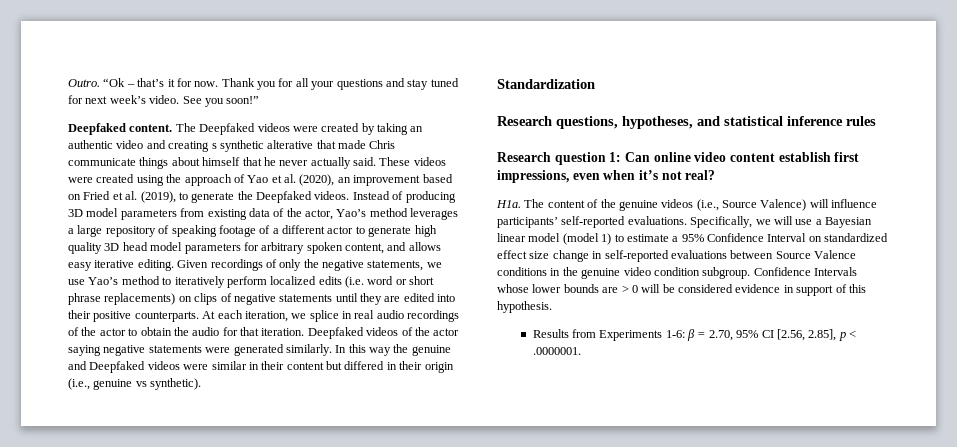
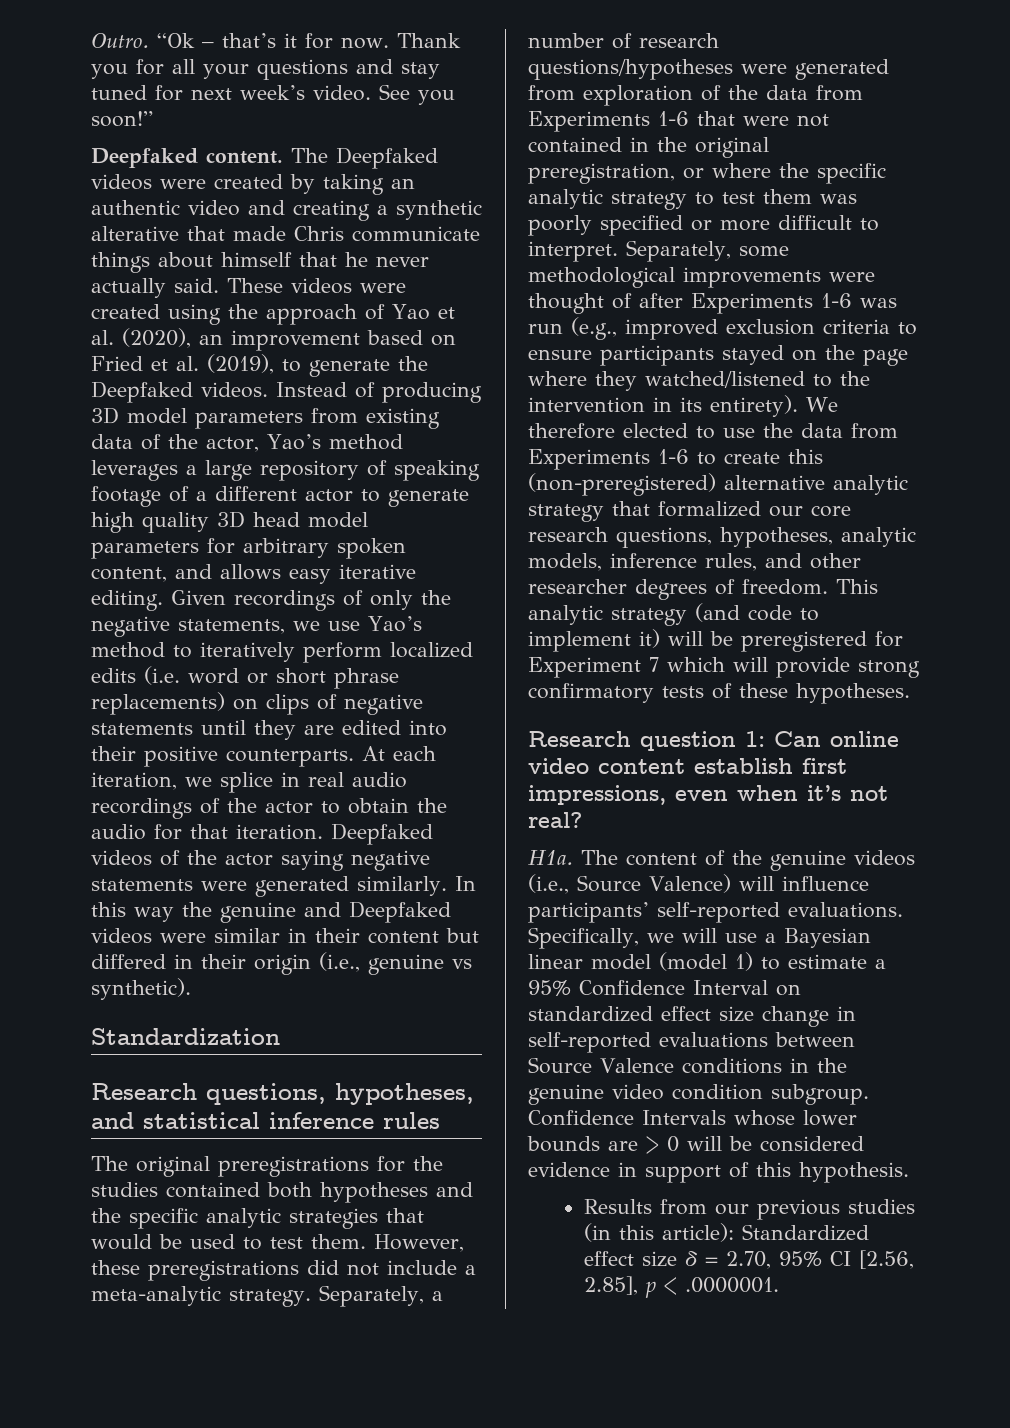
[211,143,217,149] s -> [377,205,388,215] a
(876, 121) none -> [91,1156,443,1177] [91,1182,473,1203] [91,1208,424,1229] [91,1234,464,1252] [91,1260,476,1281] [91,1285,443,1307] [528,33,719,49] [528,59,889,80] [528,85,863,106] [528,111,829,132] [528,137,769,158] [528,163,886,184] [528,189,857,210] [528,215,879,236] [528,240,789,262] [528,267,875,288] [528,293,897,314] [528,317,917,340] [528,345,908,366] [528,371,870,391] [528,395,838,417] [528,423,898,439] [528,449,823,470] [528,473,908,496] [528,501,851,522] [528,527,916,548] [528,553,861,571] [528,579,878,600] [528,603,819,626] [528,629,903,652] [528,657,920,678] [528,683,910,704] // The original preregistrations for the studies contained both hypotheses and the specific analytic strategies that would be used to test them. However, these preregistrations did not include a meta-analytic strategy. Separately, a number of research questions/hypotheses were generated from exploration of the data from Experiments 1-6 that were not contained in the original preregistration, or where the specific analytic strategy to test them was poorly specified or more difficult to interpret. Separately, some methodological improvements were thought of after Experiments 1-6 was run (e.g., improved exclusion criteria to ensure participants stayed on the page where they watched/listened to the intervention in its entirety). We therefore elected to use the data from Experiments 1-6 to create this (non-preregistered) alternative analytic strategy that formalized our core research questions, hypotheses, analytic models, inference rules, and other researcher degrees of freedom. This analytic strategy (and code to implement it) will be preregistered for Experiment 7 which will provide strong confirmatory tests of these hypotheses.
[599,329,696,341] Experiments 1-6: β -> [715,1199,916,1220] [584,1223,870,1242] [584,1251,699,1267] our previous studies (in this article): Standardized effect size δ

